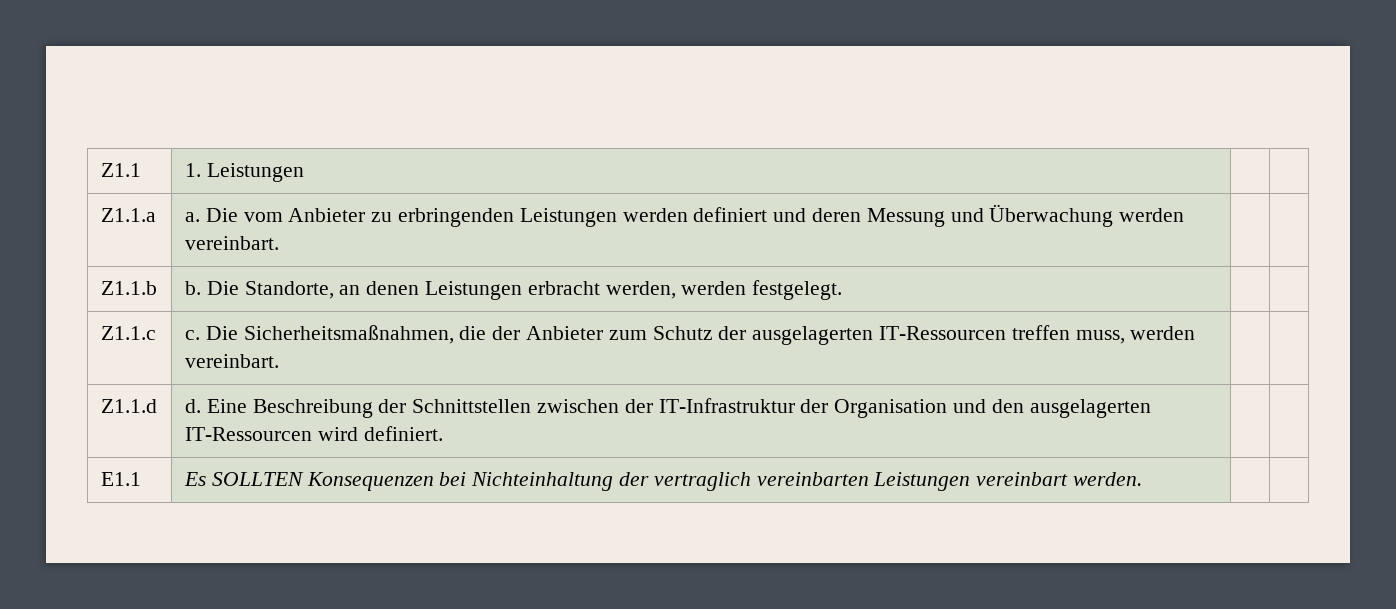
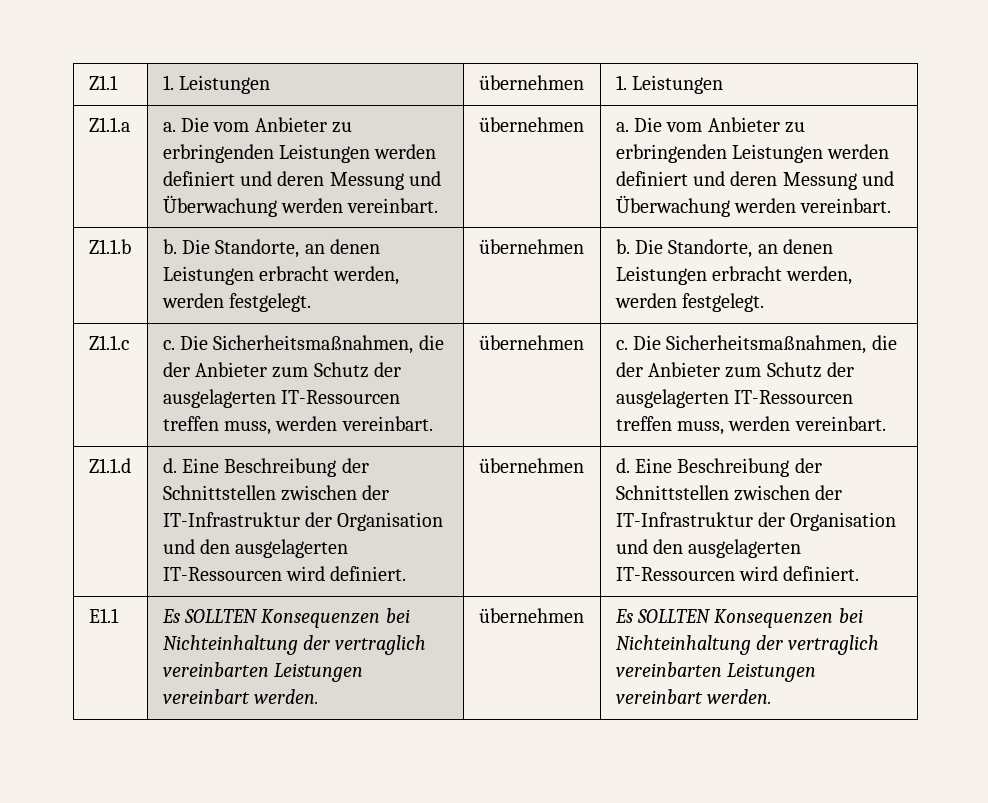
(304, 172) | -> [478,75,584,90] [615,75,723,94] übernehmen | 1. Leistungen
(279, 243) | -> [478,117,584,132] [615,117,806,133] [615,144,890,163] [615,171,895,190] [615,195,892,217] übernehmen | a. Die vom Anbieter zu erbringenden Leistungen werden definiert und deren Messung und Überwachung werden vereinbart.
(843, 290) | -> [478,239,584,254] [615,239,834,258] [615,266,853,285] [614,293,764,312] übernehmen | b. Die Standorte, an denen Leistungen erbracht werden, werden festgelegt.
(279, 361) | -> [478,335,584,350] [615,335,897,354] [615,362,855,378] [615,389,853,408] [615,416,886,435] übernehmen | c. Die Sicherheitsmaßnahmen, die der Anbieter zum Schutz der ausgelagerten IT-Ressourcen treffen muss, werden vereinbart.
(443, 433) | -> [478,458,584,473] [615,458,822,477] [615,485,843,501] [615,512,897,531] [615,539,802,558] [615,566,860,581] übernehmen | d. Eine Beschreibung der Schnittstellen zwischen der IT-Infrastruktur der Organisation und den ausgelagerten IT-Ressourcen wird definiert.
(1142, 479) | -> [478,608,584,623] [614,608,863,628] [615,635,880,655] [615,662,816,682] [615,689,772,704] übernehmen | Es SOLLTEN Konsequenzen bei Nichteinhaltung der vertraglich vereinbarten Leistungen vereinbart werden.

